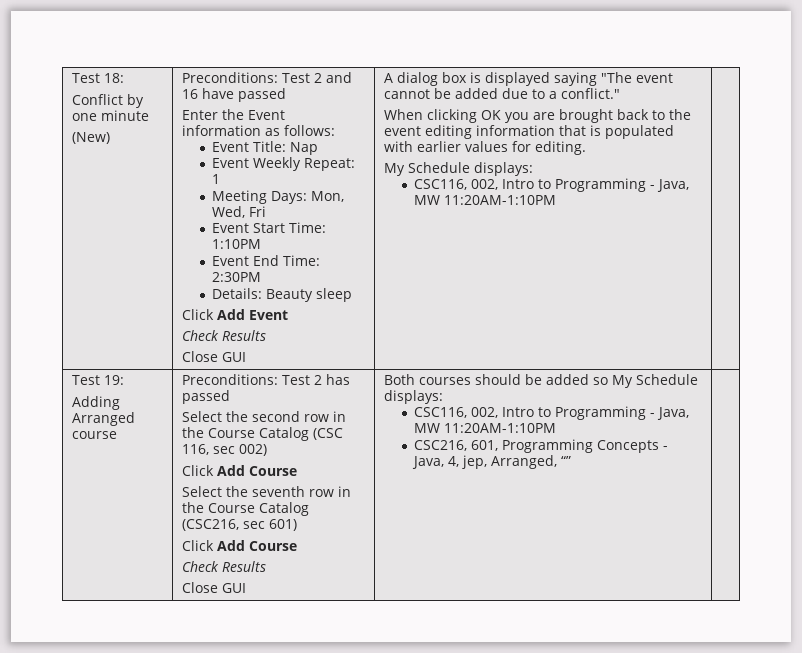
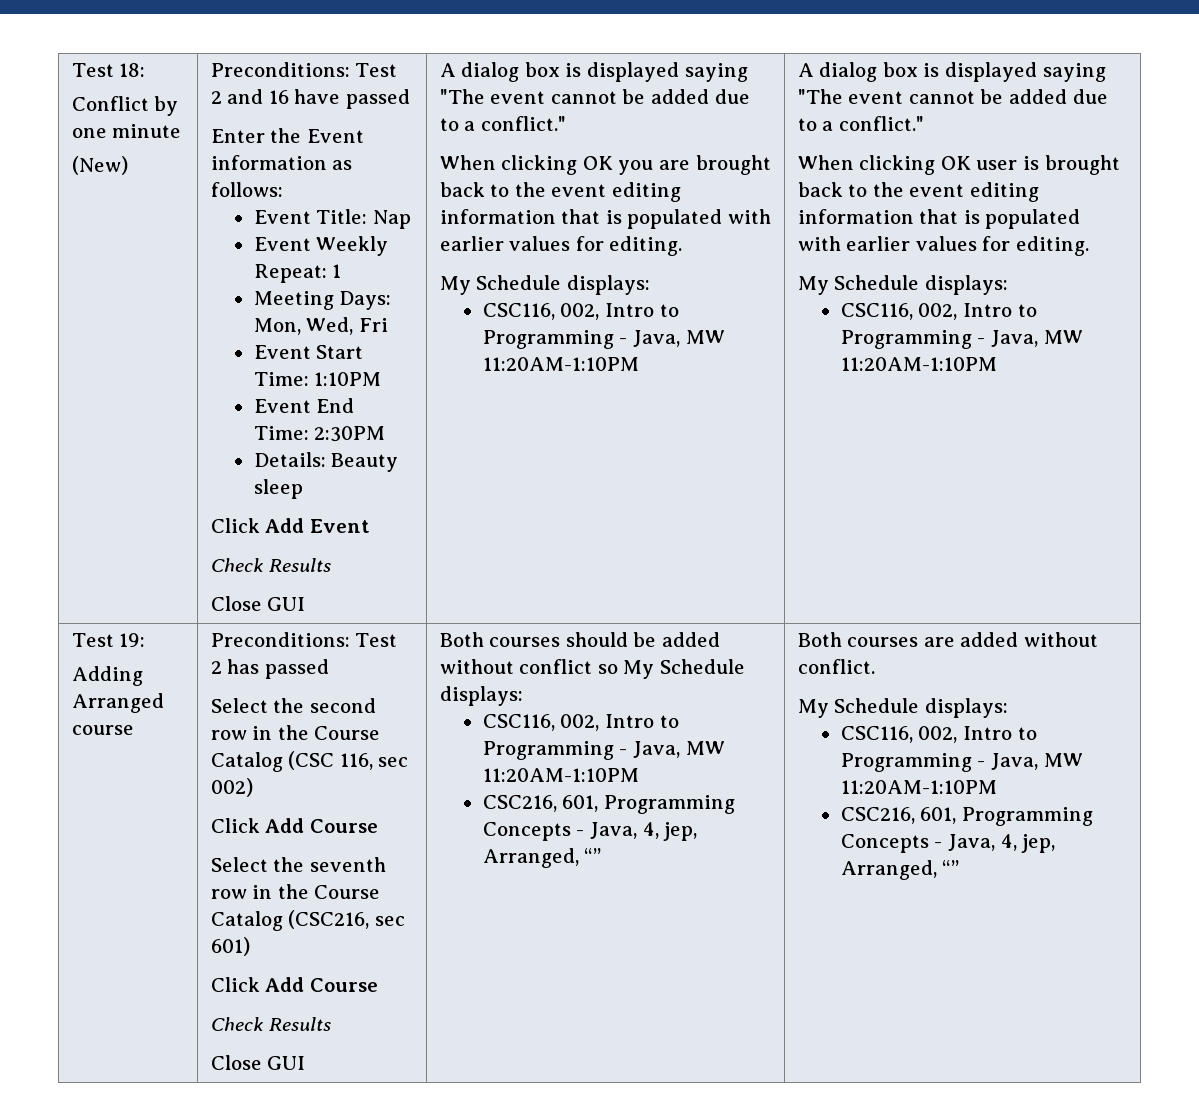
(556, 200) none -> [797,62,1106,82] [797,89,1108,104] [797,116,924,131] [797,155,1120,175] [797,182,1039,202] [797,209,1081,229] [797,236,1089,256] [797,275,1008,295] [840,303,1037,320] [840,330,1083,349] [840,357,997,371] A dialog box is displayed saying "The event cannot be added due to a conflict." // When clicking OK user is brought back to the event editing information that is populated with earlier values for editing. // My Schedule displays: // CSC116, 002, Intro to Programming - Java, MW 11:20AM-1:10PM
(590, 379) none -> [439,659,593,674] without conflict
(571, 461) none -> [797,632,1098,647] [797,659,875,674] [797,698,1008,718] [840,726,1037,743] [840,753,1083,772] [840,780,997,794] [840,807,1093,826] [840,834,1056,853] [840,860,960,880] Both courses are added without conflict. // My Schedule displays: // CSC116, 002, Intro to Programming - Java, MW 11:20AM-1:10PM // CSC216, 601, Programming Concepts - Java, 4, jep, Arranged, “”

